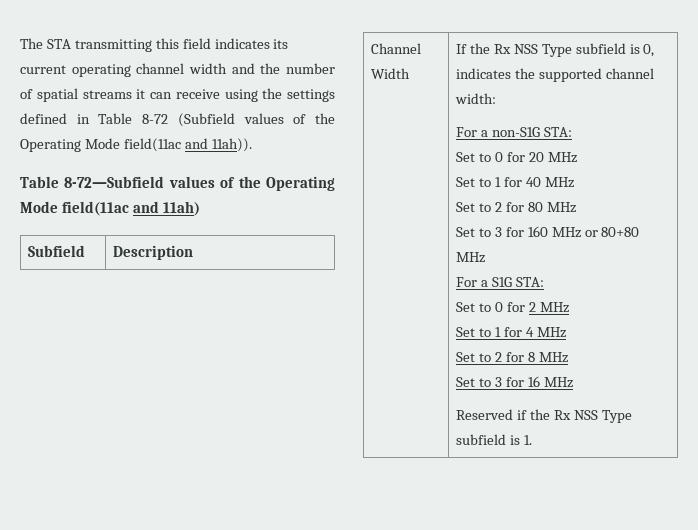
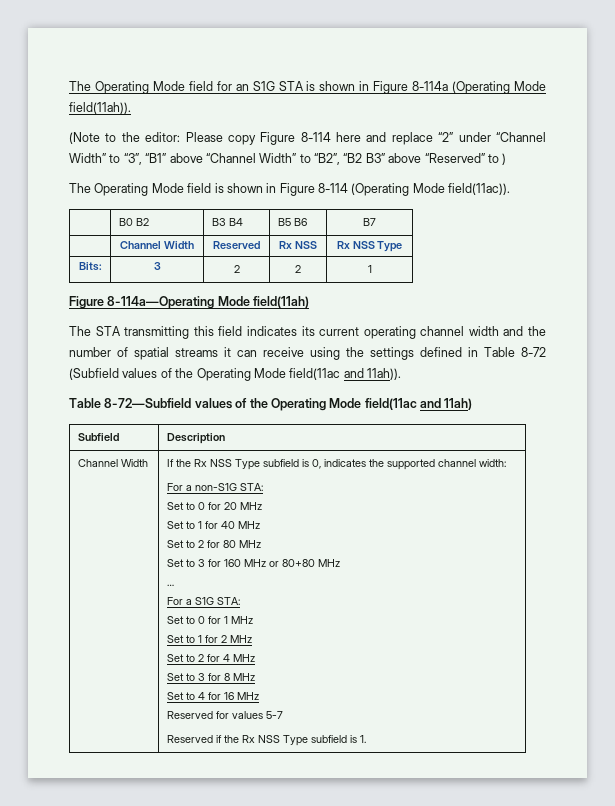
[20,38,43,49] The -> [69,81,546,94] [69,102,131,114] [69,132,546,145] [69,153,507,165] [69,183,511,196] [118,218,149,226] [211,218,243,226] [277,218,307,226] [363,218,376,226] [120,241,194,249] [213,241,260,250] [279,241,317,249] [336,241,403,252] [78,262,102,271] [153,262,161,270] [233,265,240,273] [295,265,301,273] [367,265,372,273] [69,296,310,309] [69,326,91,336] The Operating Mode field for an S1G STA is shown in Figure 8-114a (Operating Mode field(11ah)). // (Note to the editor: Please copy Figure 8-114 here and replace “2” under “Channel Width” to “3”, “B1” above “Channel Width” to “B2”, “B2 B3” above “Reserved” to ) // The Operating Mode field is shown in Figure 8-114 (Operating Mode field(11ac)). // | B0 B2 | B3 B4 | B5 B6 | B7 // | Channel Width | Reserved | Rx NSS | Rx NSS Type // Bits: | 3 | 2 | 2 | 1 // Figure 8-114a—Operating Mode field(11ah) // The
(486, 257) none -> [166,584,174,586] // …
[528,302,569,313] [456,327,566,338] [456,352,568,363] [456,376,573,388] 2 MHz // Set to 1 for 4 MHz // Set to 2 for 8 MHz // Set to 3 for 16 MHz -> [223,616,253,624] [166,635,252,643] [166,654,255,662] [166,673,255,681] [166,692,259,700] [166,711,283,719] 1 MHz // Set to 1 for 2 MHz // Set to 2 for 4 MHz // Set to 3 for 8 MHz // Set to 4 for 16 MHz // Reserved for values 5-7

